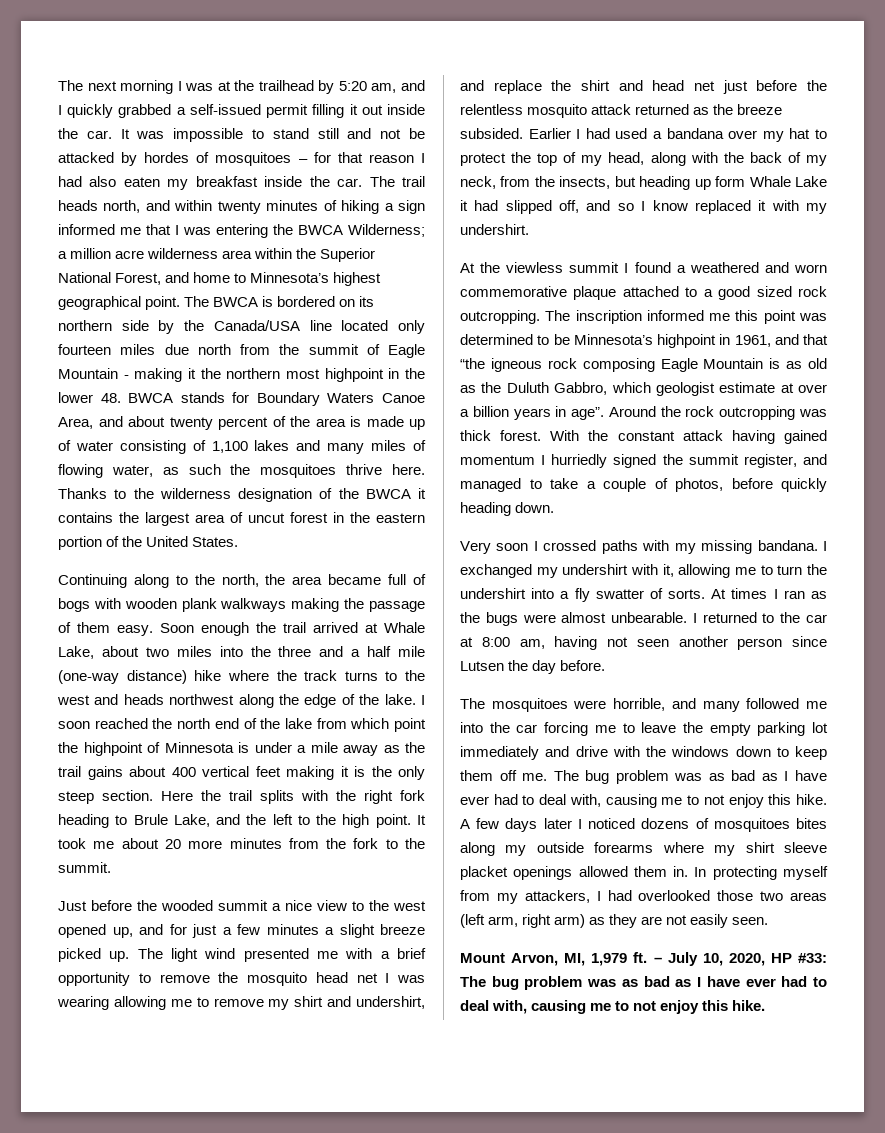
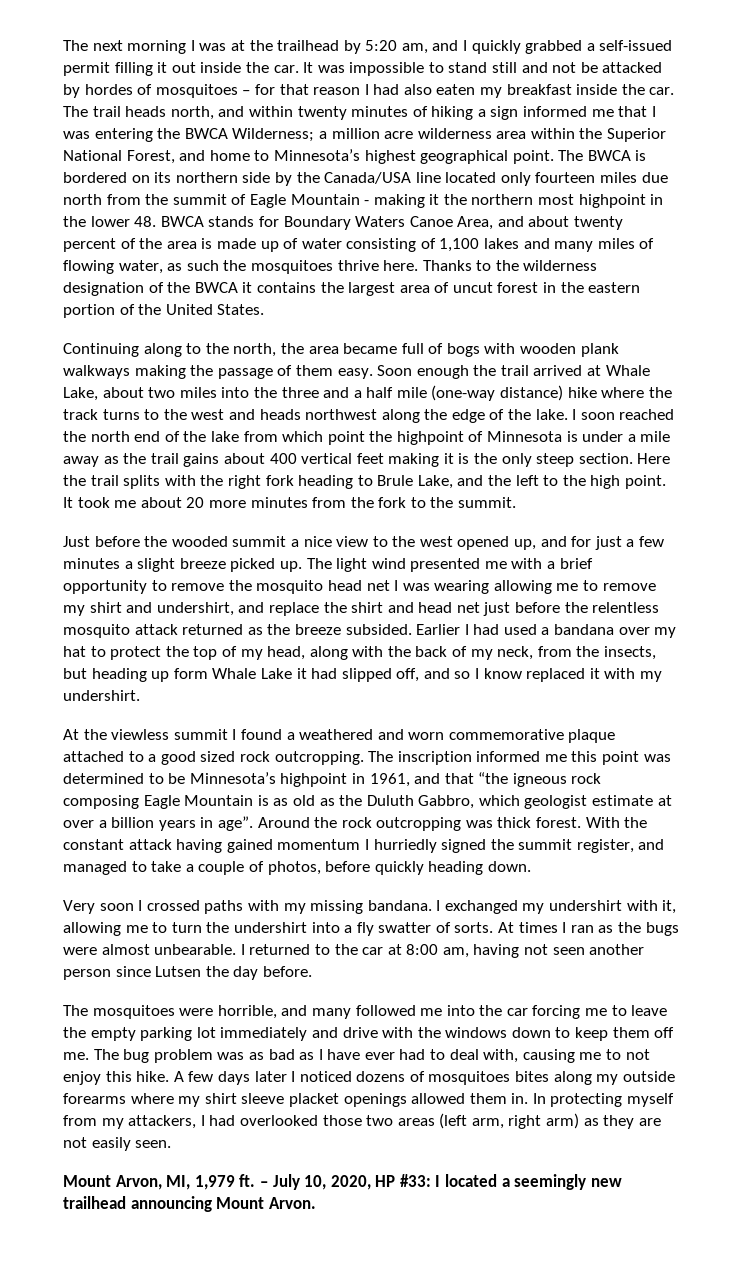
[460,976,827,990] [460,1000,766,1014] The bug problem was as bad as I have ever had to deal with, causing me to not enjoy this hike. -> [435,1174,622,1190] [63,1196,316,1212] I located a seemingly new trailhead announcing Mount Arvon.

